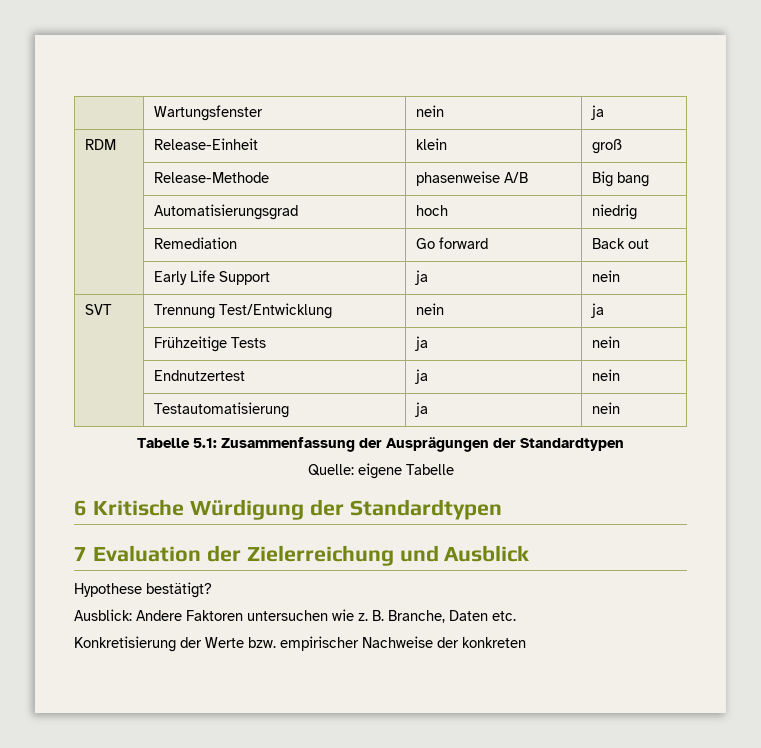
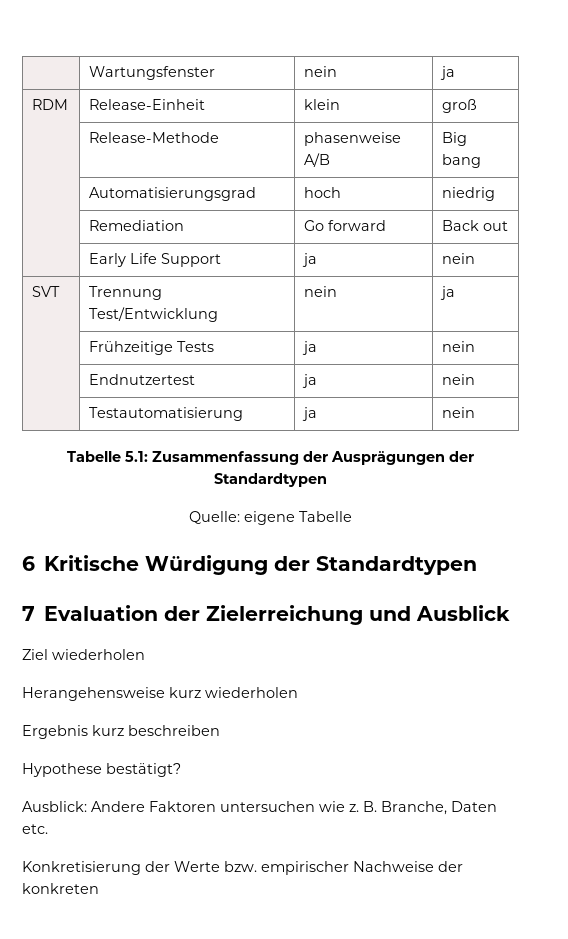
(530, 553) none -> [22,649,145,660] [22,687,298,701] [22,725,220,739] // Ziel wiederholen // Herangehensweise kurz wiederholen // Ergebnis kurz beschreiben

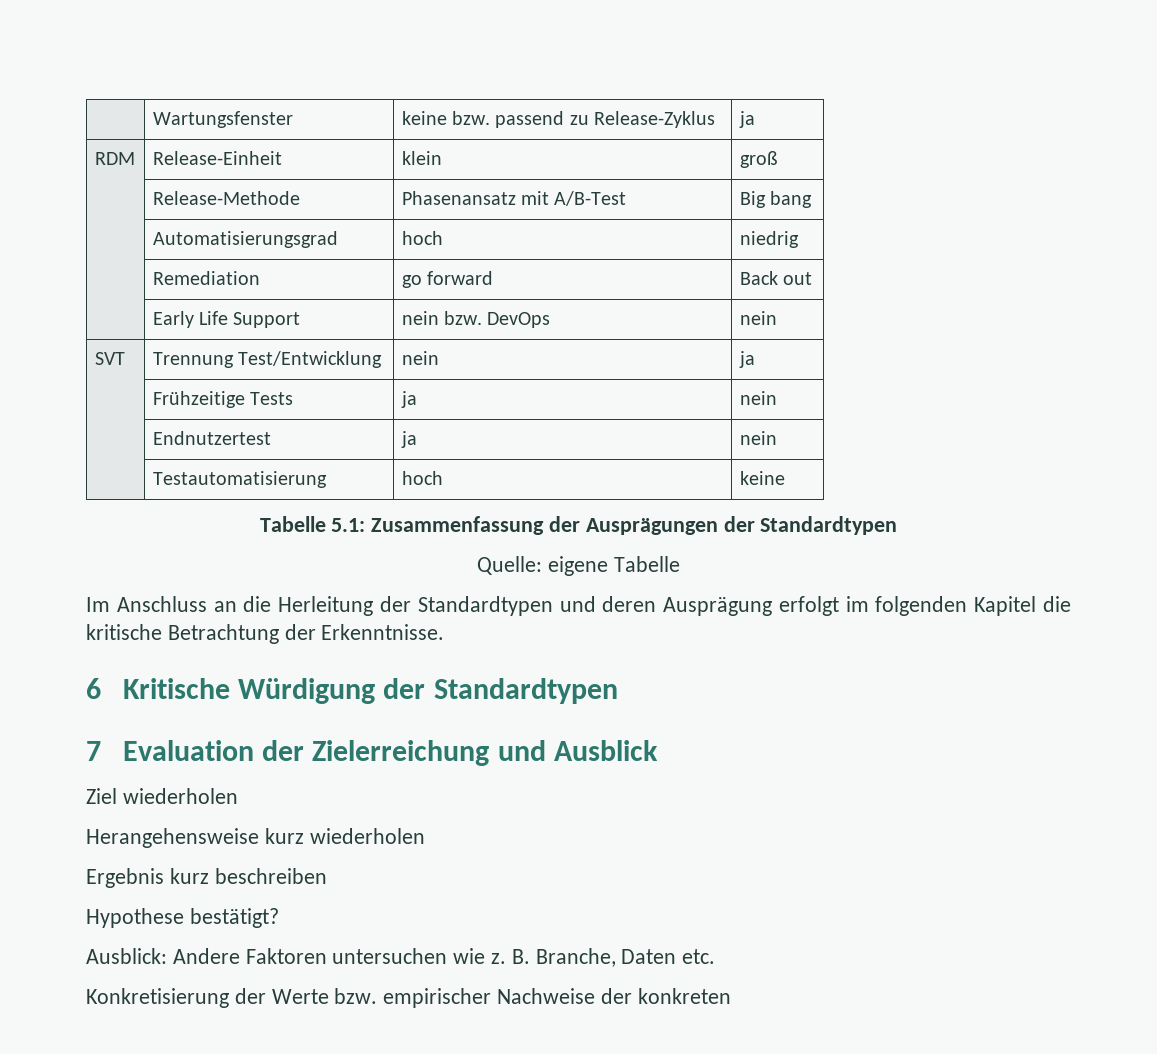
[304,66,338,77] nein -> [401,111,715,128] keine bzw. passend zu Release-Zyklus
[304,132,402,146] [304,153,331,167] phasenweise A/B -> [401,191,627,206] Phasenansatz mit A/B-Test
[304,220,325,231] Go -> [401,275,422,288] go
[302,253,318,267] ja -> [401,311,551,328] nein bzw. DevOps
[302,407,318,421] [442,407,476,418] ja | nein -> [401,471,443,485] [739,471,785,485] hoch | keine
(352, 516) none -> [86,596,1072,616] [86,624,445,644] // Im Anschluss an die Herleitung der Standardtypen und deren Ausprägung erfolgt im folgenden Kapitel die kritische Betrachtung der Erkenntnisse.

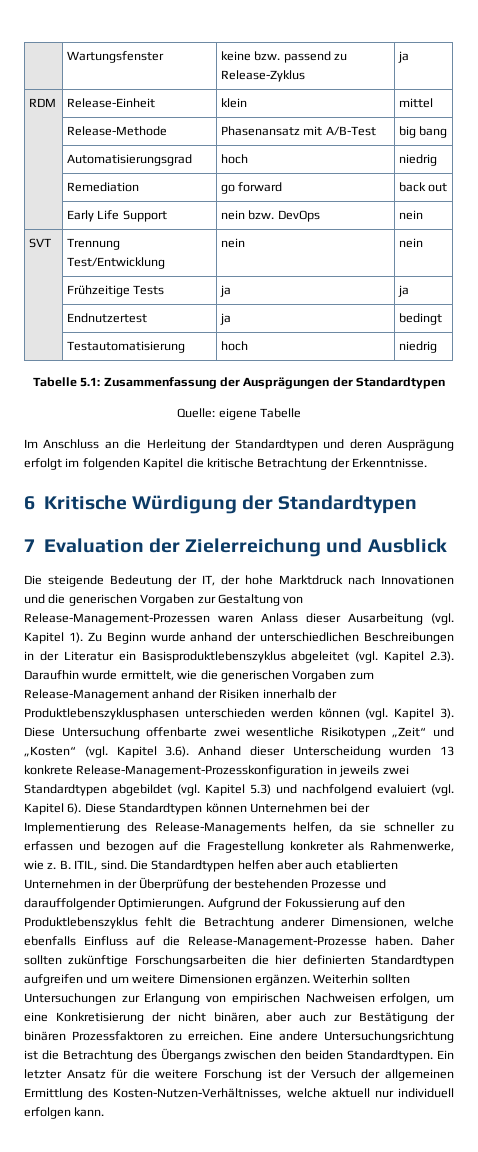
[739,151,778,168] groß -> [399,98,434,108] mittel
[739,191,766,208] Big -> [399,126,417,138] big
[739,271,778,285] Back -> [399,182,427,192] back
[738,351,755,368] ja -> [399,238,424,248] nein
[739,391,777,405] nein -> [398,285,410,297] ja
[739,431,777,445] nein -> [399,313,443,325] bedingt
[739,471,785,485] keine -> [399,341,438,353] niedrig
[86,788,238,804] [86,828,425,848] [86,868,327,888] [86,908,279,928] [86,948,716,967] [86,988,731,1008] Ziel wiederholen // Herangehensweise kurz wiederholen // Ergebnis kurz beschreiben // Hypothese bestätigt? // Ausblick: Andere Faktoren untersuchen wie z. B. Branche, Daten etc. // Konkretisierung der Werte bzw. empirischer Nachweise der konkreten -> [24,575,454,587] [24,594,304,606] [24,613,454,625] [24,632,454,644] [24,651,454,663] [24,670,374,682] [24,689,337,701] [24,708,454,720] [24,727,454,739] [24,746,454,758] [24,765,409,777] [24,784,454,796] [24,803,370,815] [24,822,454,834] [24,841,454,853] [24,860,398,872] [24,877,386,891] [24,898,406,910] [24,917,455,929] [24,936,455,948] [24,955,454,967] [24,974,410,986] [24,993,455,1005] [24,1012,456,1024] [24,1031,454,1043] [24,1048,455,1062] [24,1069,455,1081] [24,1088,455,1100] [24,1107,105,1119] Die steigende Bedeutung der IT, der hohe Marktdruck nach Innovationen und die generischen Vorgaben zur Gestaltung von Release-Management-Prozessen waren Anlass dieser Ausarbeitung (vgl. Kapitel 1). Zu Beginn wurde anhand der unterschiedlichen Beschreibungen in der Literatur ein Basisproduktlebenszyklus abgeleitet (vgl. Kapitel 2.3). Daraufhin wurde ermittelt, wie die generischen Vorgaben zum Release-Management anhand der Risiken innerhalb der Produktlebenszyklusphasen unterschieden werden können (vgl. Kapitel 3). Diese Untersuchung offenbarte zwei wesentliche Risikotypen „Zeit“ und „Kosten“ (vgl. Kapitel 3.6). Anhand dieser Unterscheidung wurden 13 konkrete Release-Management-Prozesskonfiguration in jeweils zwei Standardtypen abgebildet (vgl. Kapitel 5.3) und nachfolgend evaluiert (vgl. Kapitel 6). Diese Standardtypen können Unternehmen bei der Implementierung des Release-Managements helfen, da sie schneller zu erfassen und bezogen auf die Fragestellung konkreter als Rahmenwerke, wie z. B. ITIL, sind. Die Standardtypen helfen aber auch etablierten Unternehmen in der Überprüfung der bestehenden Prozesse und darauffolgender Optimierungen. Aufgrund der Fokussierung auf den Produktlebenszyklus fehlt die Betrachtung anderer Dimensionen, welche ebenfalls Einfluss auf die Release-Management-Prozesse haben. Daher sollten zukünftige Forschungsarbeiten die hier definierten Standardtypen aufgreifen und um weitere Dimensionen ergänzen. Weiterhin sollten Untersuchungen zur Erlangung von empirischen Nachweisen erfolgen, um eine Konkretisierung der nicht binären, aber auch zur Bestätigung der binären Prozessfaktoren zu erreichen. Eine andere Untersuchungsrichtung ist die Betrachtung des Übergangs zwischen den beiden Standardtypen. Ein letzter Ansatz für die weitere Forschung ist der Versuch der allgemeinen Ermittlung des Kosten-Nutzen-Verhältnisses, welche aktuell nur individuell erfolgen kann.

